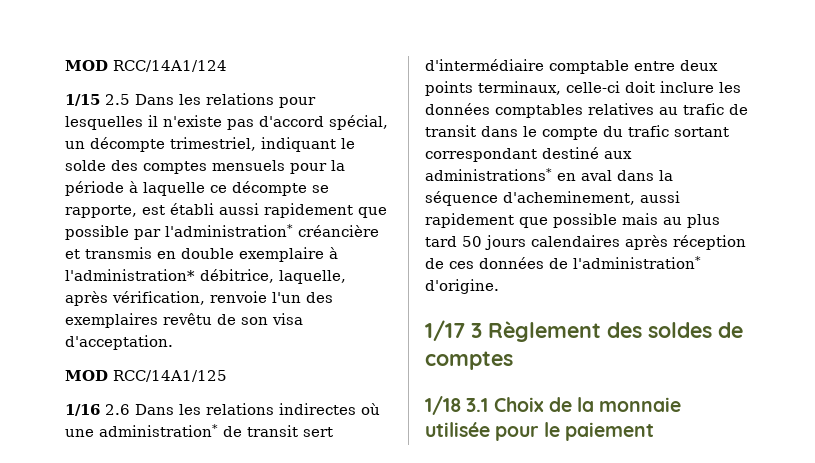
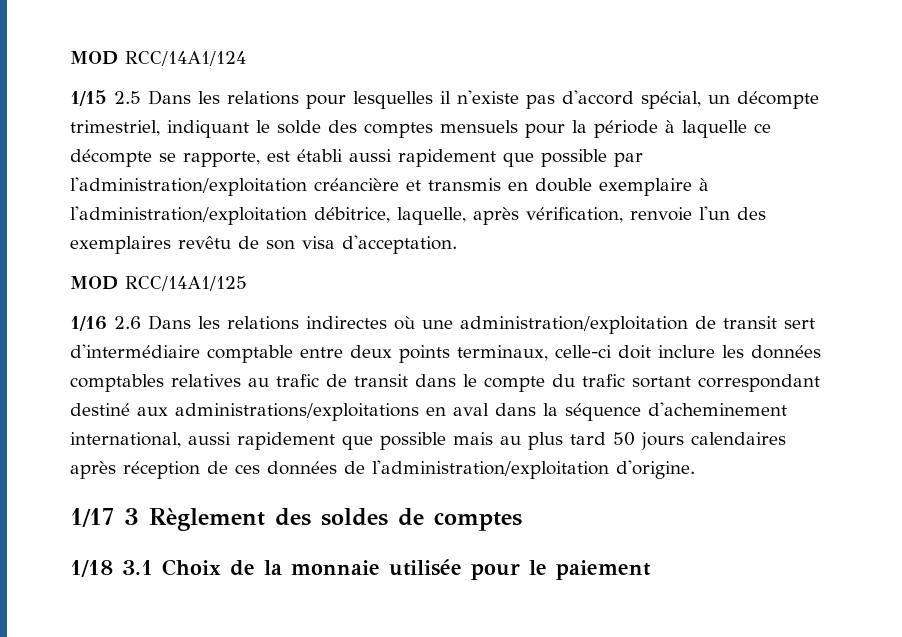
[165,224,293,237] l'administration* -> [70,177,307,196] l'administration/exploitation
[65,269,195,281] l'administration* -> [70,206,307,225] l'administration/exploitation
[99,424,218,437] administration* -> [460,316,688,334] administration/exploitation
[425,168,552,181] administrations* -> [175,403,419,421] administrations/exploitations
[503,191,635,205] d'acheminement, -> [648,402,787,416] [70,432,181,448] d'acheminement international,
[573,256,701,269] l'administration* -> [372,460,609,479] l'administration/exploitation

